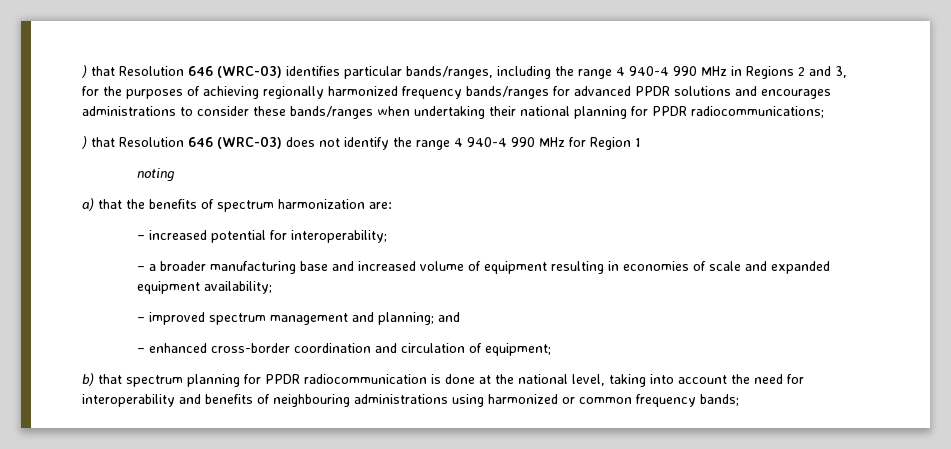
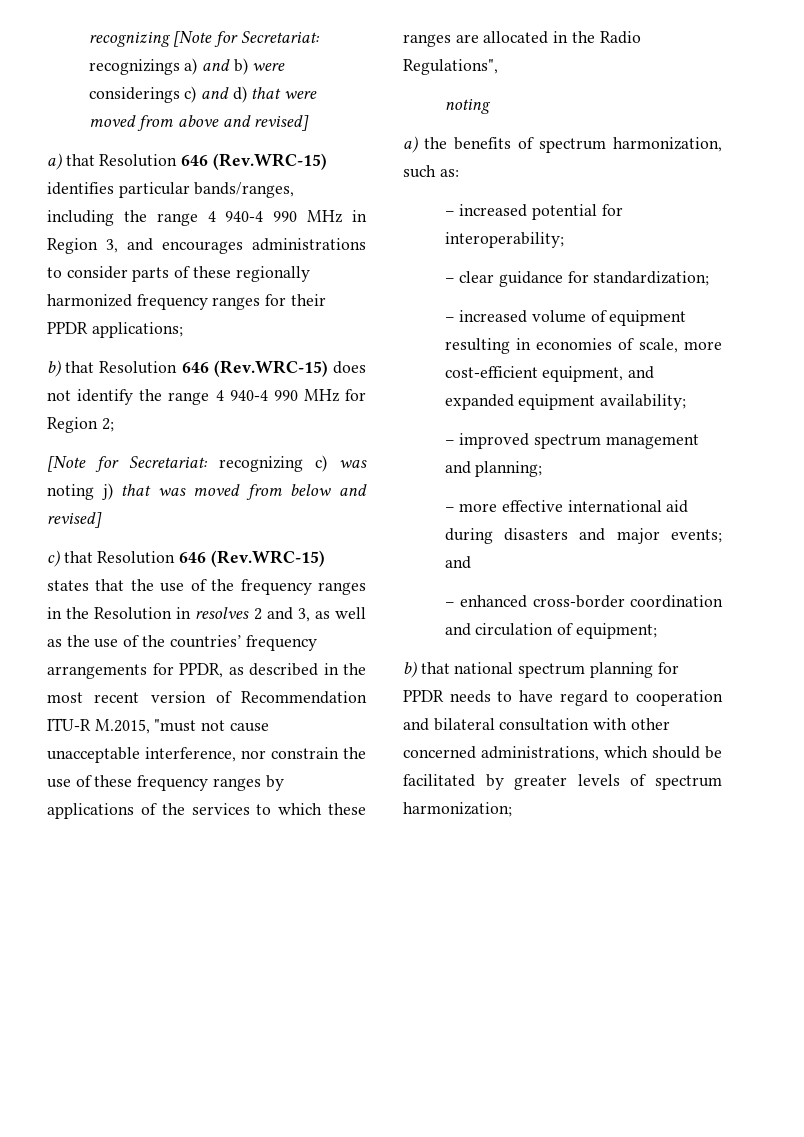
[82,65,282,78] ) that Resolution 646 (WRC-03) -> [88,31,320,47] [88,58,286,75] [88,86,318,103] [88,115,310,131] [47,153,327,170] recognizing [Note for Secretariat: recognizings a) and b) were considerings c) and d) that were moved from above and revised] // a) that Resolution 646 (Rev.WRC-15)
[746,66,847,79] [82,86,731,99] Regions 2 and 3, for the purposes of achieving regionally harmonized frequency bands/ranges for advanced PPDR solutions -> [47,238,118,254] Region 3,
[253,106,824,119] [82,136,282,149] these bands/ranges when undertaking their national planning for PPDR radiocommunications; // ) that Resolution 646 (WRC-03) -> [132,266,310,282] [47,294,326,310] [47,322,183,338] [47,360,328,377] parts of these regionally harmonized frequency ranges for their PPDR applications; // b) that Resolution 646 (Rev.WRC-15)
[635,138,640,147] 1 -> [101,418,114,432] [47,455,367,472] [47,483,367,500] [47,512,102,528] [47,550,325,567] [47,579,367,595] [47,607,366,622] [47,635,318,651] [47,663,366,679] [47,691,367,704] [47,718,269,734] [47,747,366,763] [47,775,284,791] [47,803,366,819] [403,31,641,47] [403,59,498,75] 2; // [Note for Secretariat: recognizing c) was noting j) that was moved from below and revised] // c) that Resolution 646 (Rev.WRC-15) states that the use of the frequency ranges in the Resolution in resolves 2 and 3, as well as the use of the countries’ frequency arrangements for PPDR, as described in the most recent version of Recommendation ITU-R M.2015, "must not cause unacceptable interference, nor constrain the use of these frequency ranges by applications of the services to which these ranges are allocated in the Radio Regulations",
[98,199,122,209] that -> (418, 144) none
[278,199,392,209] harmonization are: -> [613,137,722,152] [403,165,459,178] harmonization, such as:
[149,261,355,274] a broader manufacturing base and -> [459,271,710,287] [444,317,455,322] clear guidance for standardization; // –
[709,261,742,271] scale -> [638,338,722,353] [444,366,624,382] scale, more cost-efficient equipment,
(435, 318) none -> [444,500,689,513] [444,528,722,544] // – more effective international aid during disasters and major events;
(122, 379) none -> [454,662,514,674] national
[304,374,804,387] [82,394,739,407] radiocommunication is done at the national level, taking into account the need for interoperability and benefits of neighbouring administrations using harmonized or common frequency bands; -> [449,690,723,706] [403,718,670,731] [403,746,722,761] [403,774,722,790] [403,802,512,817] needs to have regard to cooperation and bilateral consultation with other concerned administrations, which should be facilitated by greater levels of spectrum harmonization;

